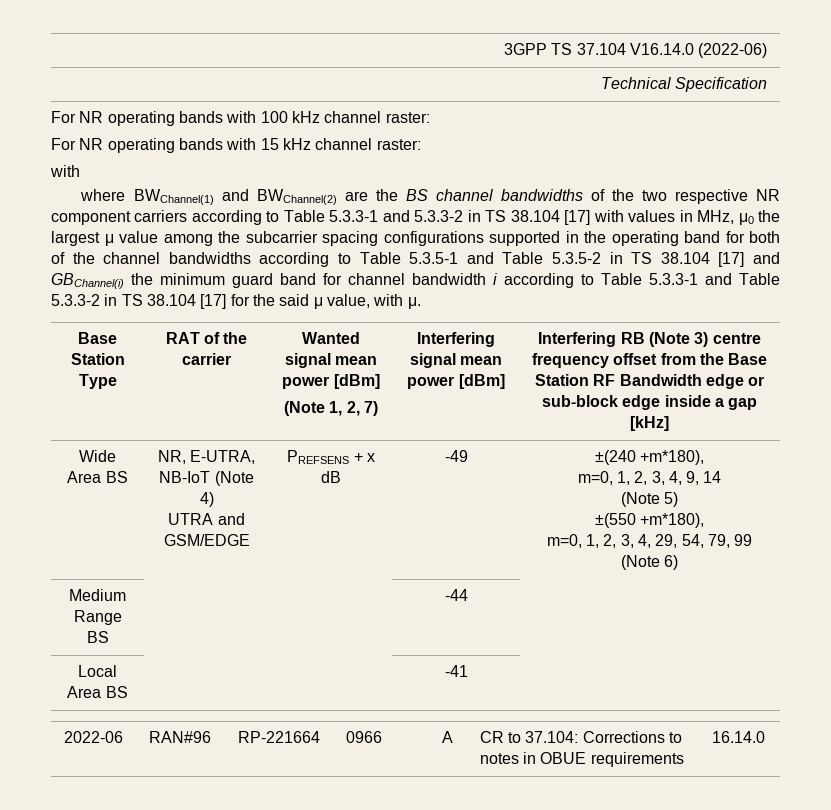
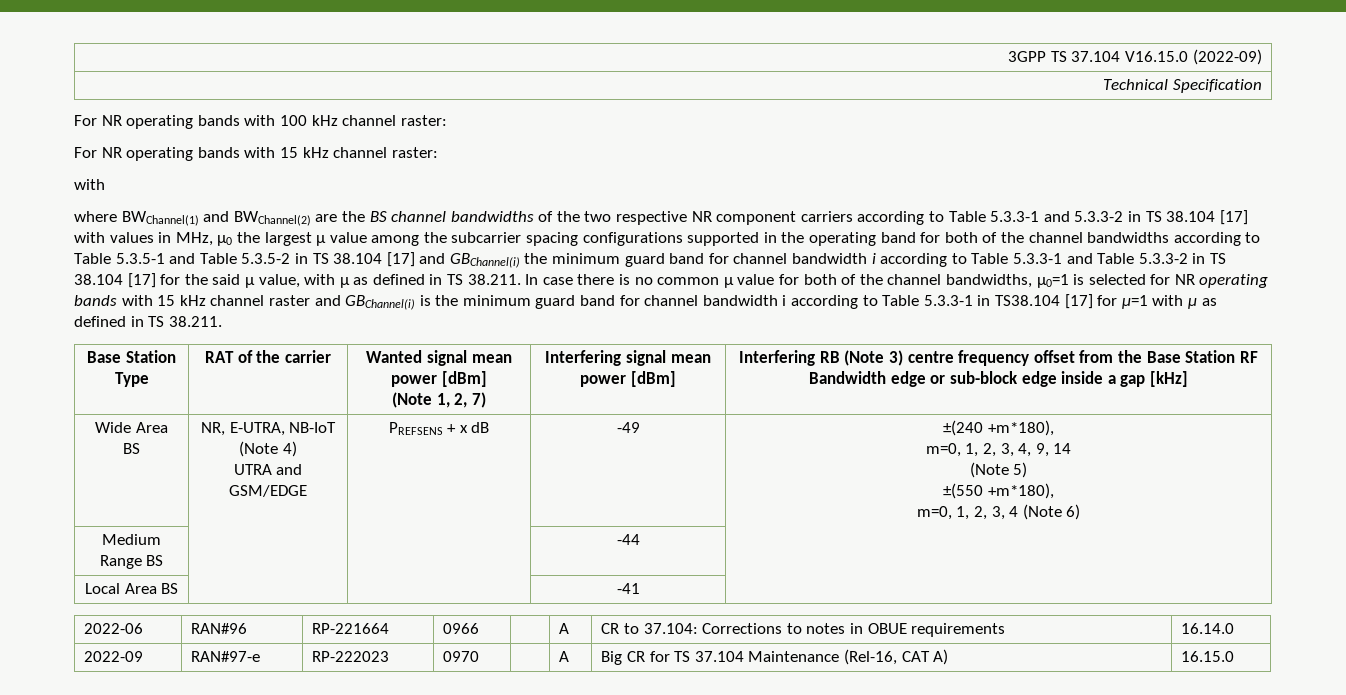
[629,43,768,58] V16.14.0 (2022-06) -> [1124,49,1262,65] V16.15.0 (2022-09)
[407,297,421,309] μ. -> [339,274,1269,288] [74,294,1217,310] [74,316,222,327] μ as defined in TS 38.211. In case there is no common μ value for both of the channel bandwidths, μ0=1 is selected for NR operating bands with 15 kHz channel raster and GBChannel(i) is the minimum guard band for channel bandwidth i according to Table 5.3.3-1 in TS38.104 [17] for μ=1 with μ as defined in TS 38.211.
[638,534,753,548] 4, 29, 54, 79, 99 -> [1009,506,1019,517] 4
(765, 737) none -> [84,651,144,662] [191,651,261,662] [312,651,390,662] [443,651,480,662] [559,651,570,662] [601,649,949,665] [1181,651,1235,662] // 2022-09 | RAN#97-e | RP-222023 | 0970 | | A | Big CR for TS 37.104 Maintenance (Rel-16, CAT A) | 16.15.0

